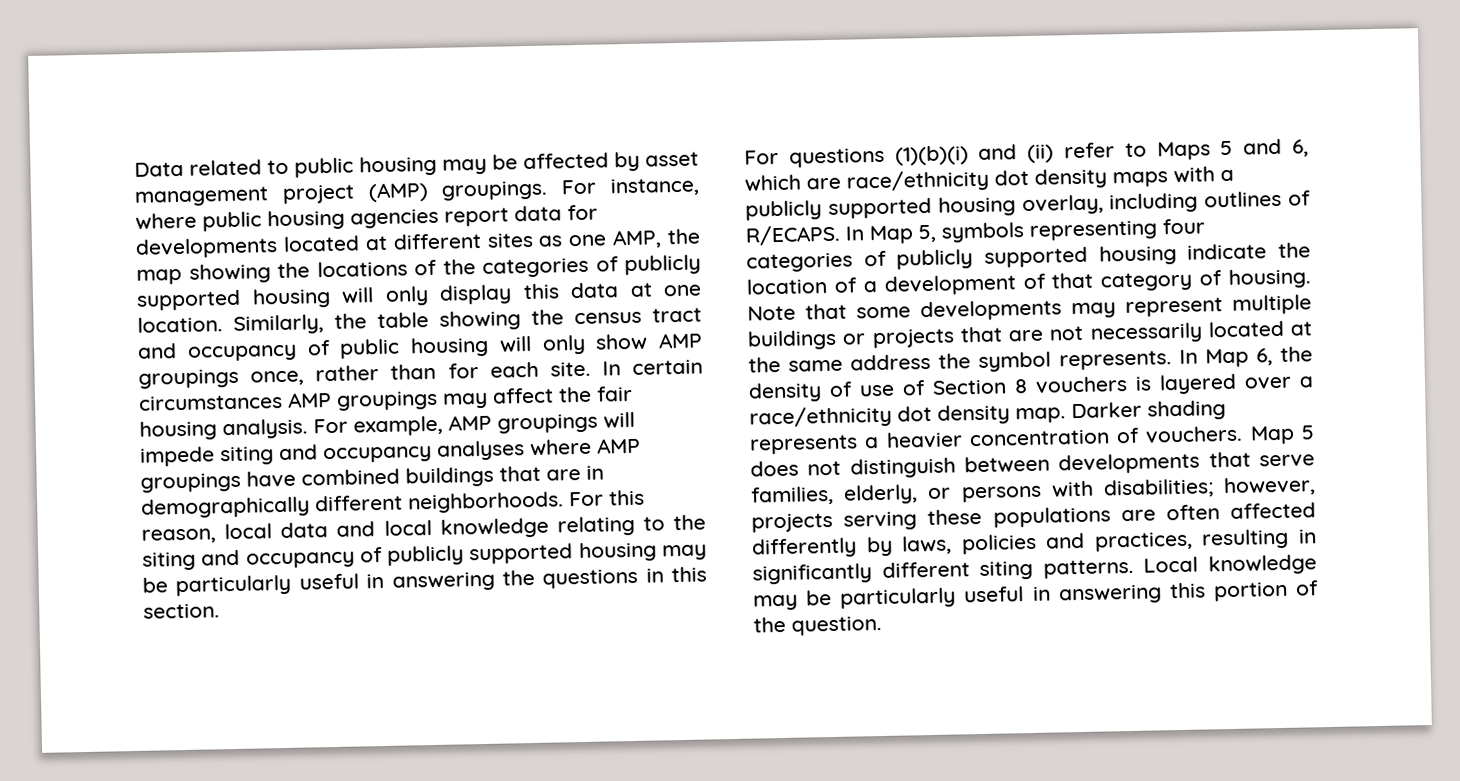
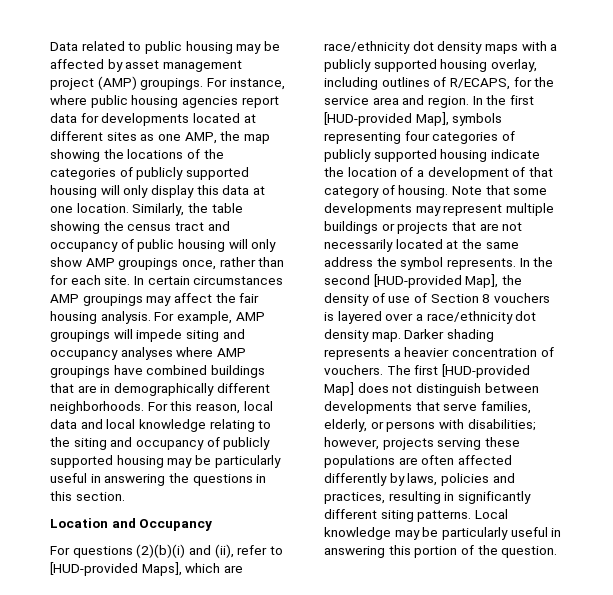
(220, 611) none -> [50,518,213,531] // Location and Occupancy
[894,138,1309,166] (1)(b)(i) and (ii) refer to Maps 5 and 6, -> [136,544,283,558] [50,562,182,576] (2)(b)(i) and (ii), refer to [HUD-provided Maps],
[745,224,937,246] R/ECAPS. In Map 5, -> [449,77,555,90] [324,95,534,108] [324,112,449,126] R/ECAPS, for the service area and region. In the first [HUD-provided Map],
[1204,348,1273,368] Map 6, -> [533,257,554,267] [324,274,499,288] the second [HUD-provided Map],
[1249,425,1315,445] Map 5 -> [386,364,530,378] [324,382,354,396] The first [HUD-provided Map]

